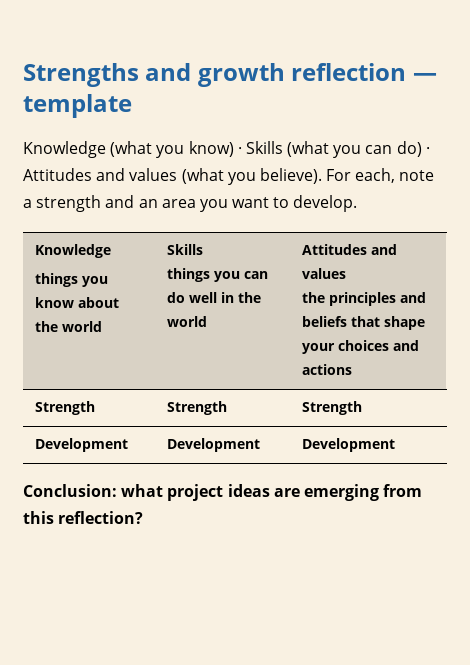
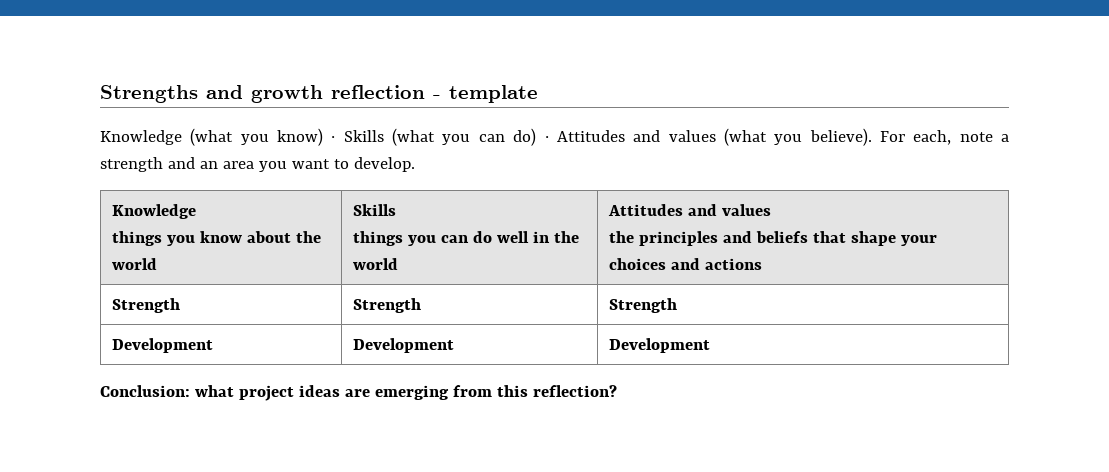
[412,73,437,81] — -> [433,95,441,99] -

